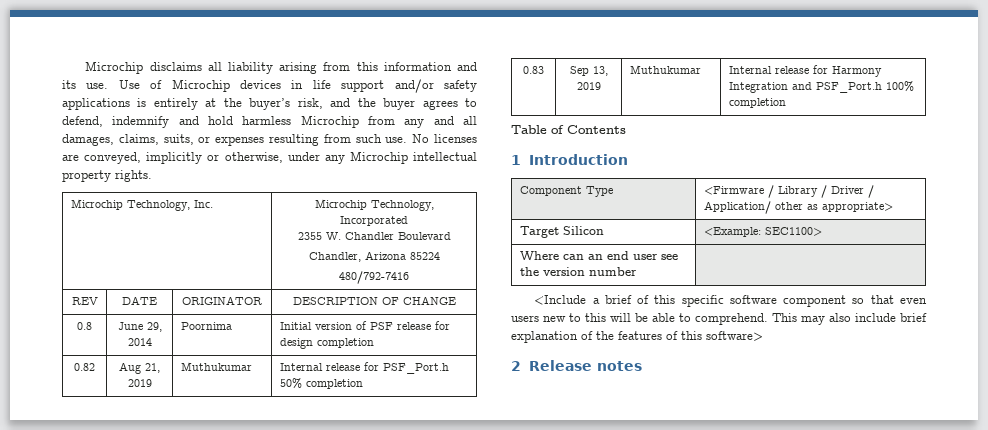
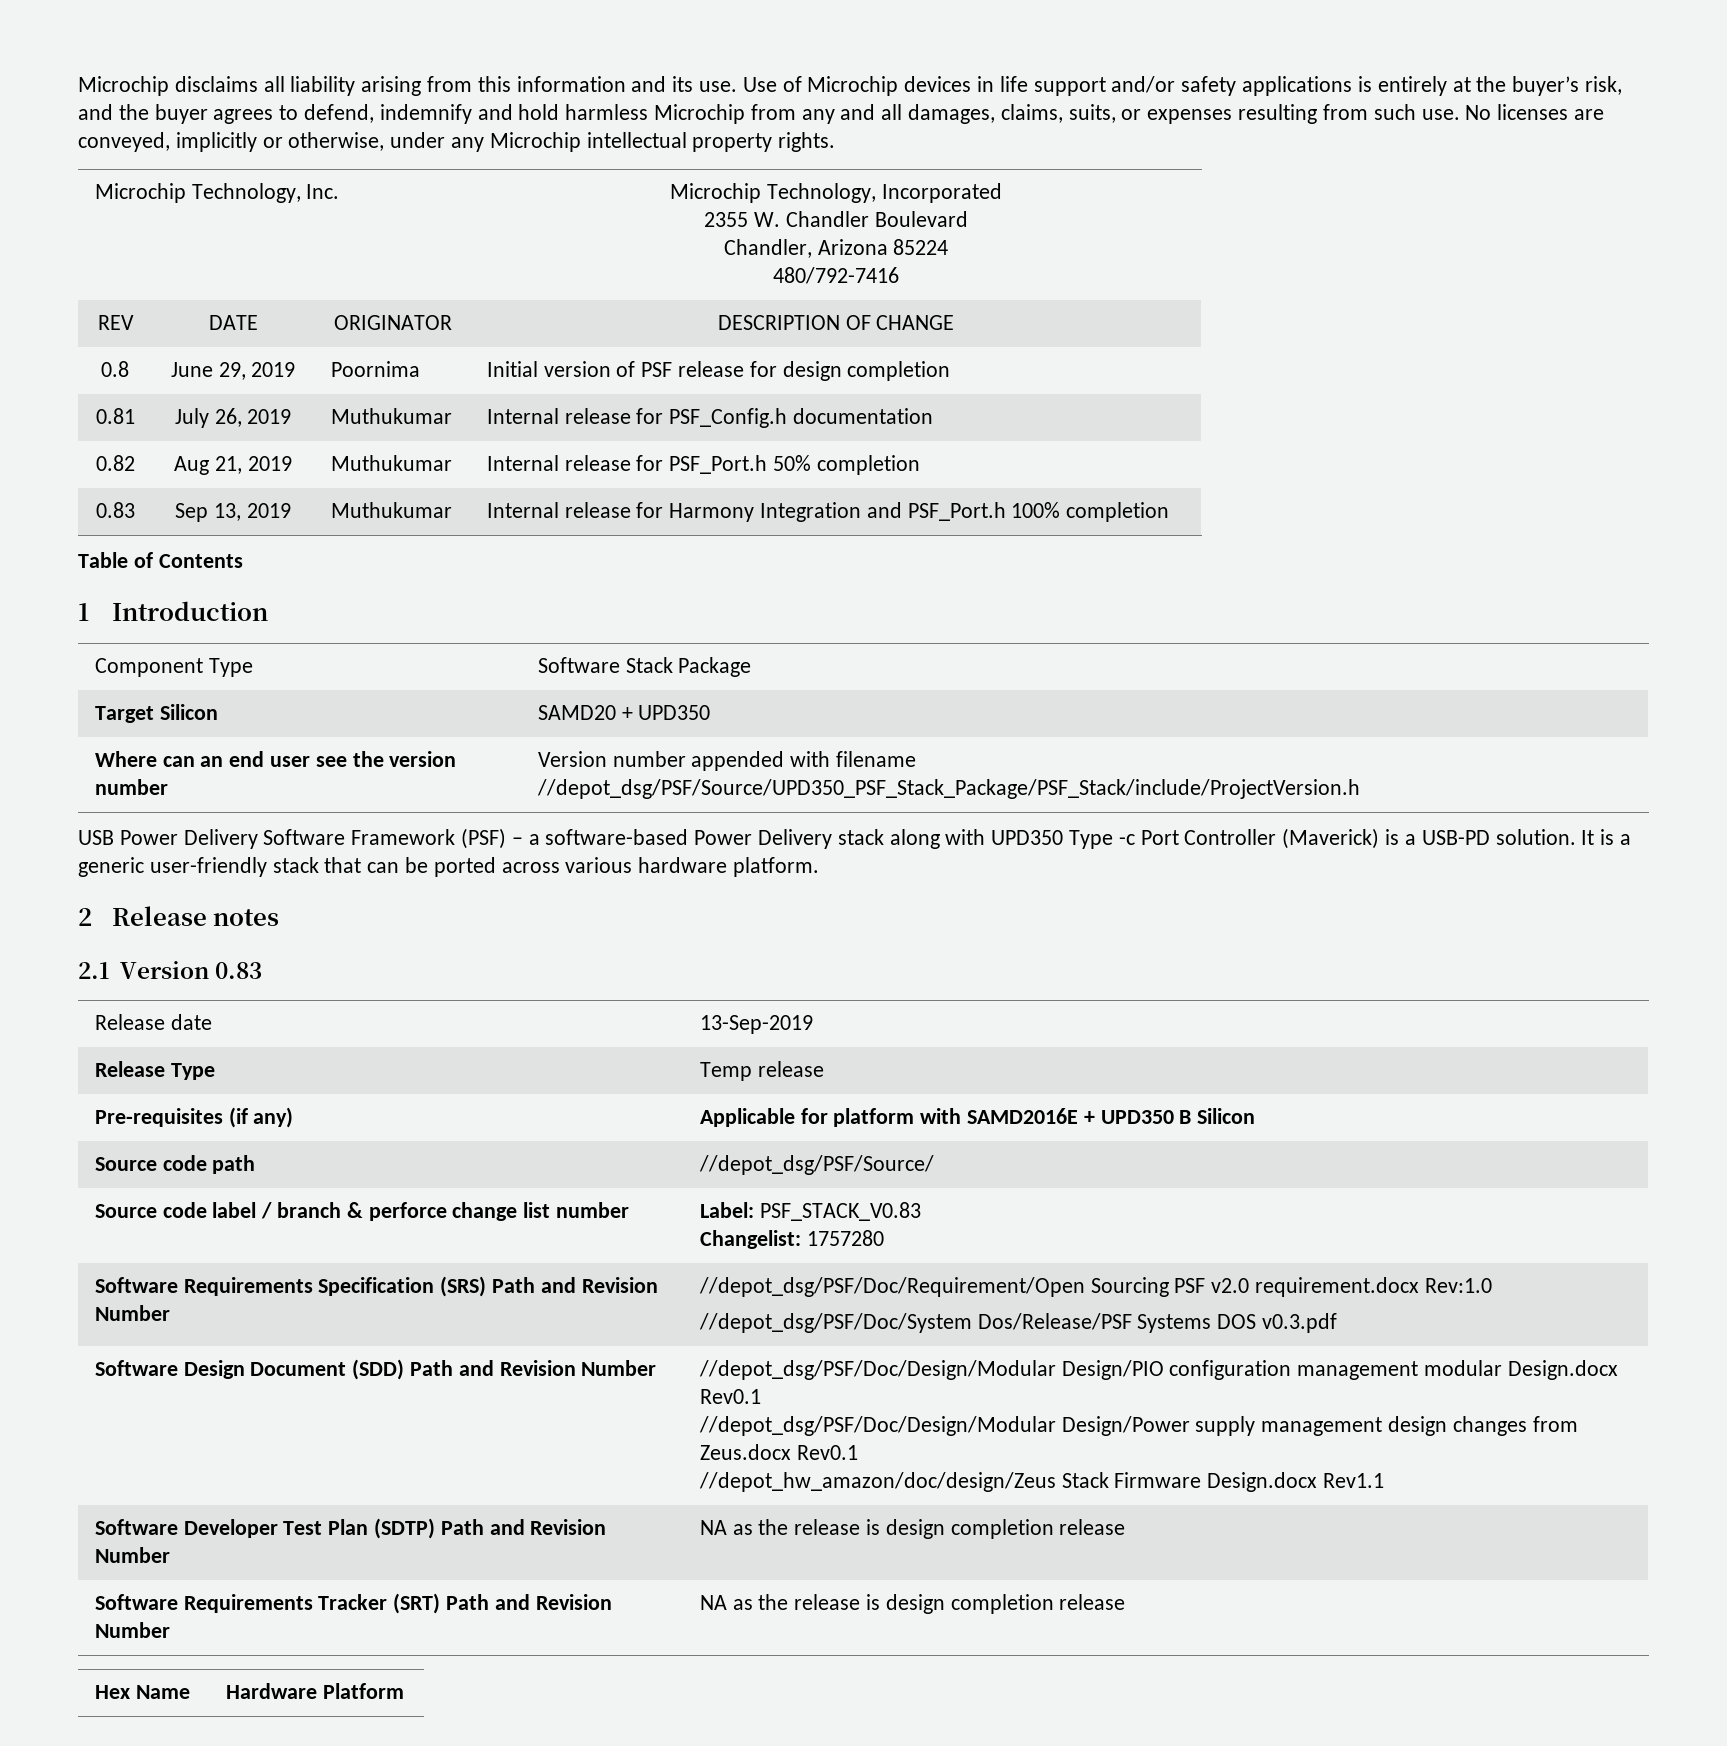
[127,338,152,346] 2014 -> [251,362,296,377] 2019
(374, 343) none -> [95,408,135,424] [174,408,292,428] [330,408,452,424] [486,408,934,428] // 0.81 | July 26, 2019 | Muthukumar | Internal release for PSF_Config.h documentation
[703,185,874,198] [703,201,893,214] <Firmware / Library / Driver / Application/ other as appropriate> -> [537,657,752,677] Software Stack Package
[703,227,822,237] <Example: SEC1100> -> [537,705,711,720] SAMD20 + UPD350
[534,295,928,307] [511,313,927,325] [511,331,763,343] [511,360,642,371] // <Include a brief of this specific software component so that even users new to this will be able to comprehend. This may also include brief explanation of the features of this software> // 2 Release notes -> [537,751,917,771] [536,779,1360,799] [78,828,1631,849] [78,857,820,877] [78,906,280,926] [78,961,262,979] [94,1014,212,1030] [699,1015,813,1034] [94,1061,215,1080] [699,1061,824,1081] [94,1107,294,1128] [699,1108,1256,1127] [94,1155,256,1174] [698,1155,934,1175] [94,1202,630,1221] [699,1202,921,1221] [699,1230,884,1249] [94,1276,658,1297] [94,1305,170,1321] [698,1277,1492,1297] [698,1313,1338,1333] [94,1359,657,1380] [698,1360,1618,1380] [699,1389,761,1404] [698,1416,1578,1436] [699,1444,858,1460] [698,1472,1385,1492] [94,1518,607,1539] [94,1547,170,1563] [699,1519,1126,1539] [94,1593,612,1614] [94,1622,170,1638] [699,1594,1126,1614] [94,1685,190,1699] [225,1683,404,1699] Version number appended with filename //depot_dsg/PSF/Source/UPD350_PSF_Stack_Package/PSF_Stack/include/ProjectVersion.h // USB Power Delivery Software Framework (PSF) – a software-based Power Delivery stack along with UPD350 Type -c Port Controller (Maverick) is a USB-PD solution. It is a generic user-friendly stack that can be ported across various hardware platform. // 2 Release notes // 2.1 Version 0.83 // Release date | 13-Sep-2019 // Release Type | Temp release // Pre-requisites (if any) | Applicable for platform with SAMD2016E + UPD350 B Silicon // Source code path | //depot_dsg/PSF/Source/ // Source code label / branch & perforce change list number | Label: PSF_STACK_V0.83 // Changelist: 1757280 // Software Requirements Specification (SRS) Path and Revision Number | //depot_dsg/PSF/Doc/Requirement/Open Sourcing PSF v2.0 requirement.docx Rev:1.0 // //depot_dsg/PSF/Doc/System Dos/Release/PSF Systems DOS v0.3.pdf // Software Design Document (SDD) Path and Revision Number | //depot_dsg/PSF/Doc/Design/Modular Design/PIO configuration management modular Design.docx Rev0.1 // //depot_dsg/PSF/Doc/Design/Modular Design/Power supply management design changes from Zeus.docx Rev0.1 // //depot_hw_amazon/doc/design/Zeus Stack Firmware Design.docx Rev1.1 // Software Developer Test Plan (SDTP) Path and Revision Number | NA as the release is design completion release // Software Requirements Tracker (SRT) Path and Revision Number | NA as the release is design completion release // Hex Name | Hardware Platform

